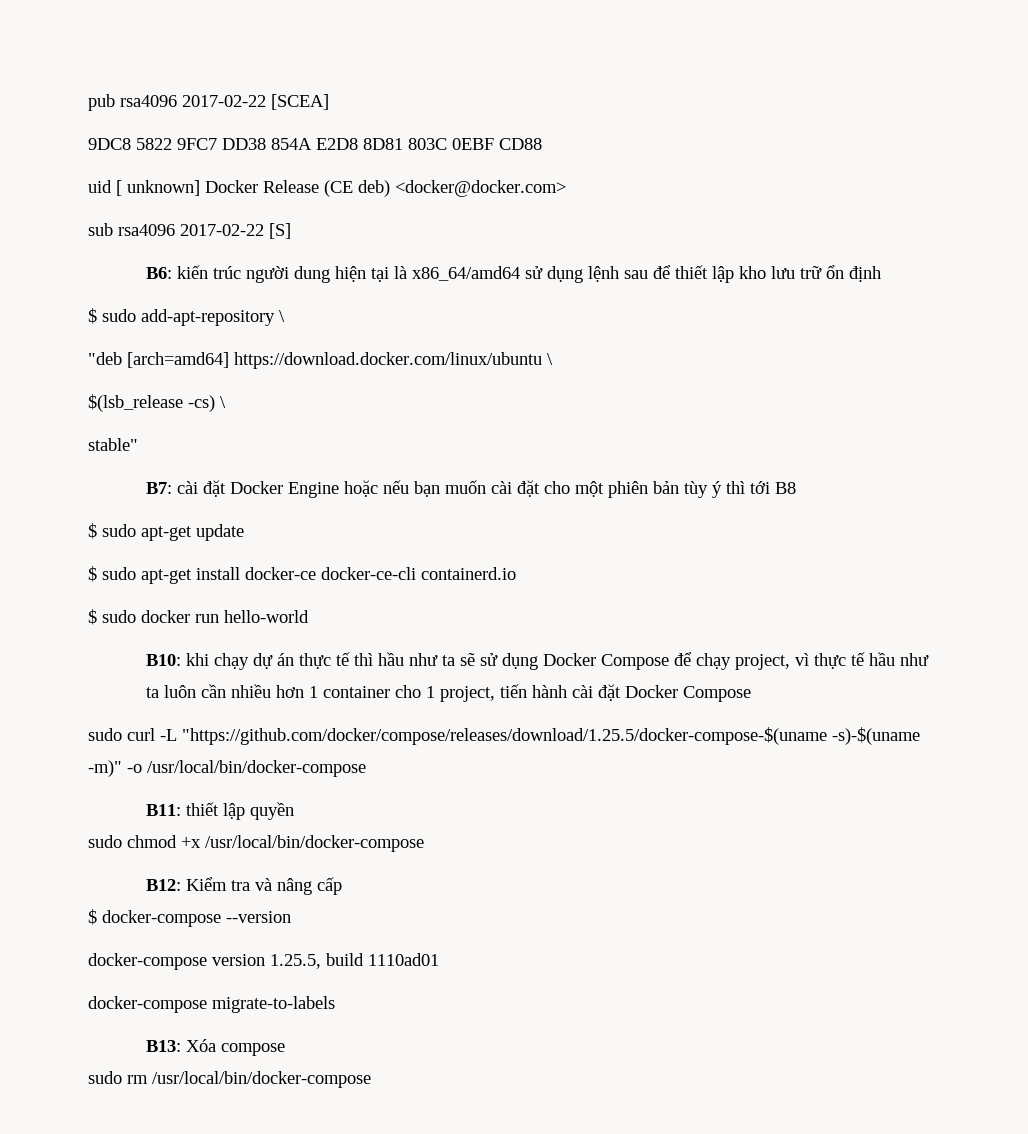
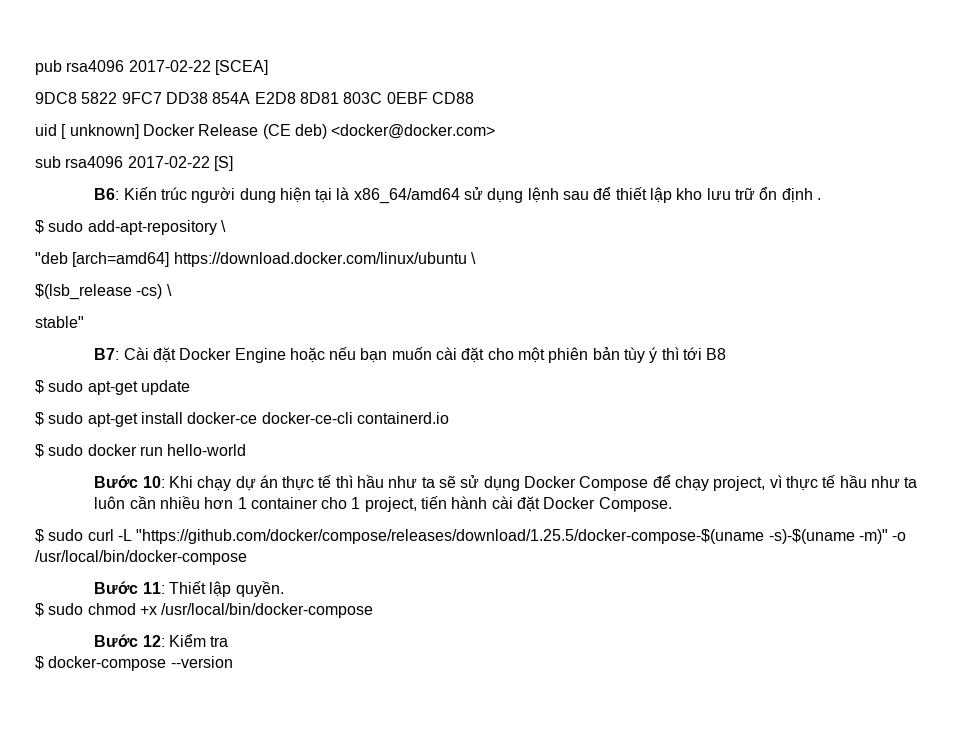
[176,265,208,279] kiến -> [123,187,157,200] Kiến
(881, 274) none -> [816,198,821,200] .
[176,481,198,494] cài -> [123,347,149,360] Cài
[145,653,209,666] B10: khi -> [94,475,193,488] Bước 10: Khi
[682,686,751,702] Compose // -> [598,497,672,512] [35,529,44,543] Compose. // $
[145,802,294,820] B11: thiết lập quyền // -> [94,581,284,597] [35,603,44,617] Bước 11: Thiết lập quyền. // $
[145,879,181,891] B12: -> [94,634,165,647] Bước 12:
[254,877,342,895] và nâng cấp -> (229, 641) none
[88,953,439,970] [88,996,335,1013] [145,1039,285,1056] [88,1071,371,1088] // docker-compose version 1.25.5, build 1110ad01 // docker-compose migrate-to-labels // B13: Xóa compose // sudo rm /usr/local/bin/docker-compose -> (233, 662) none

